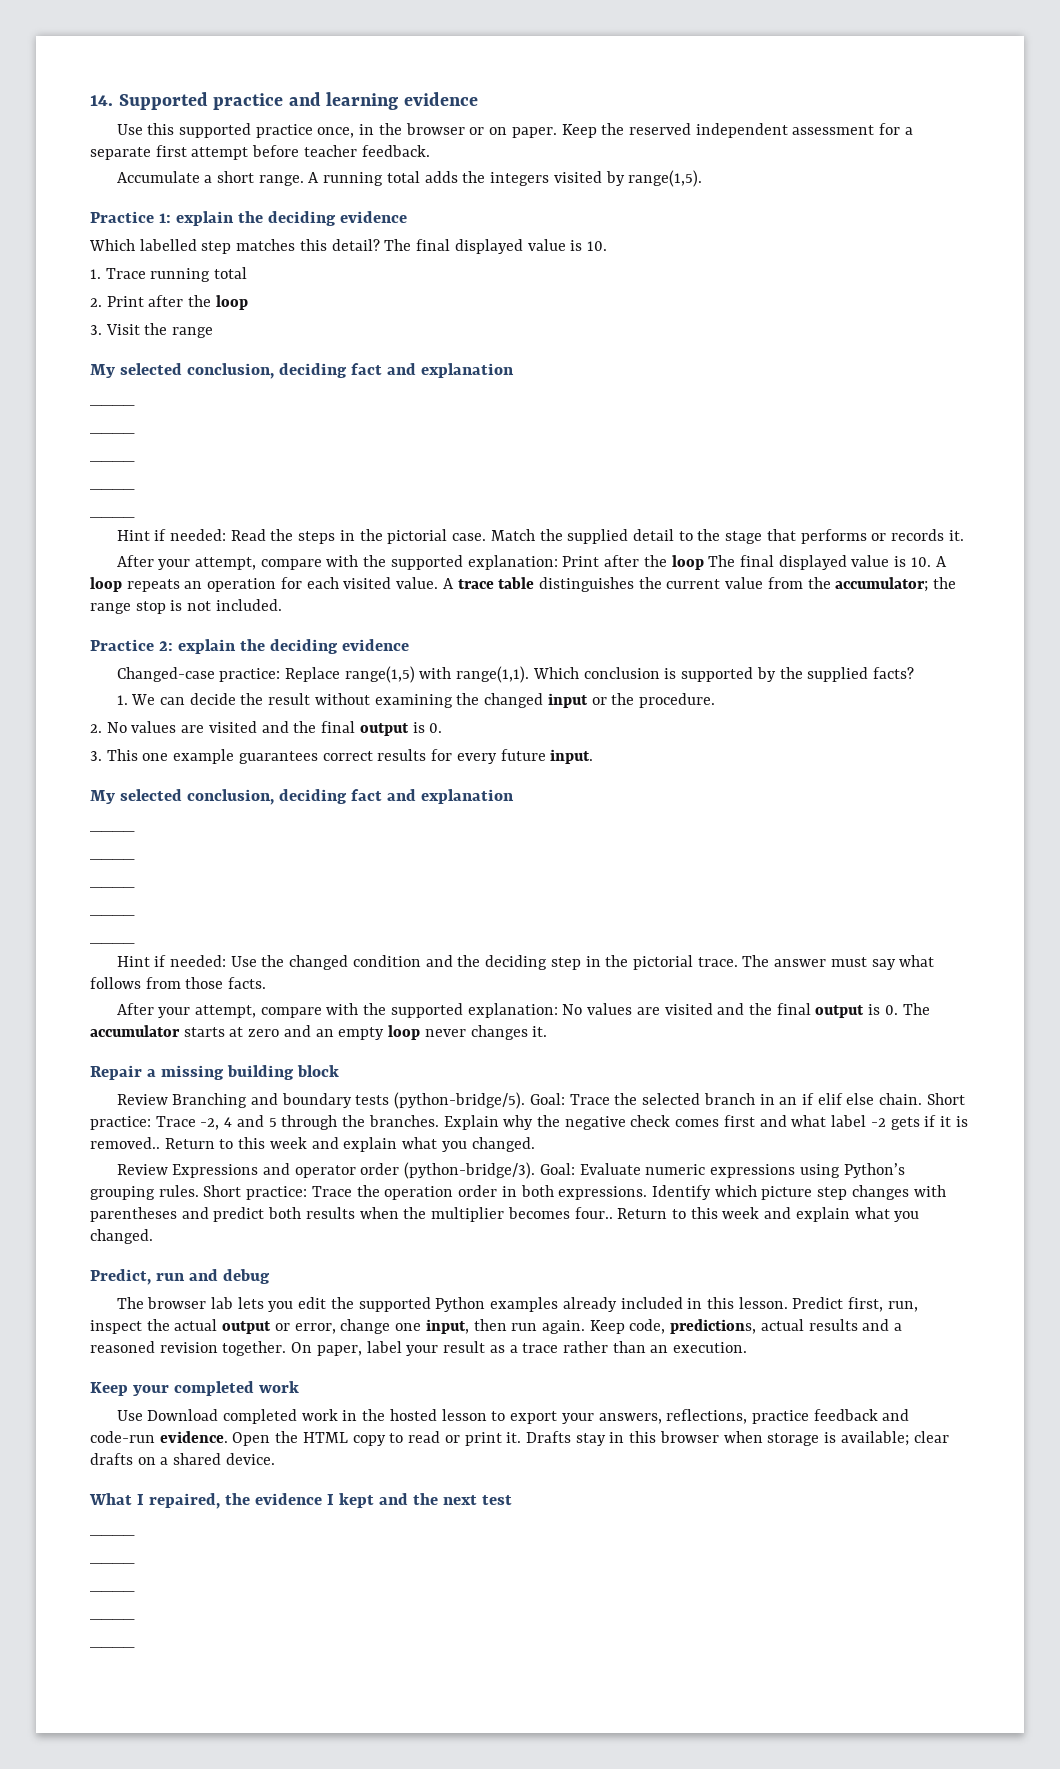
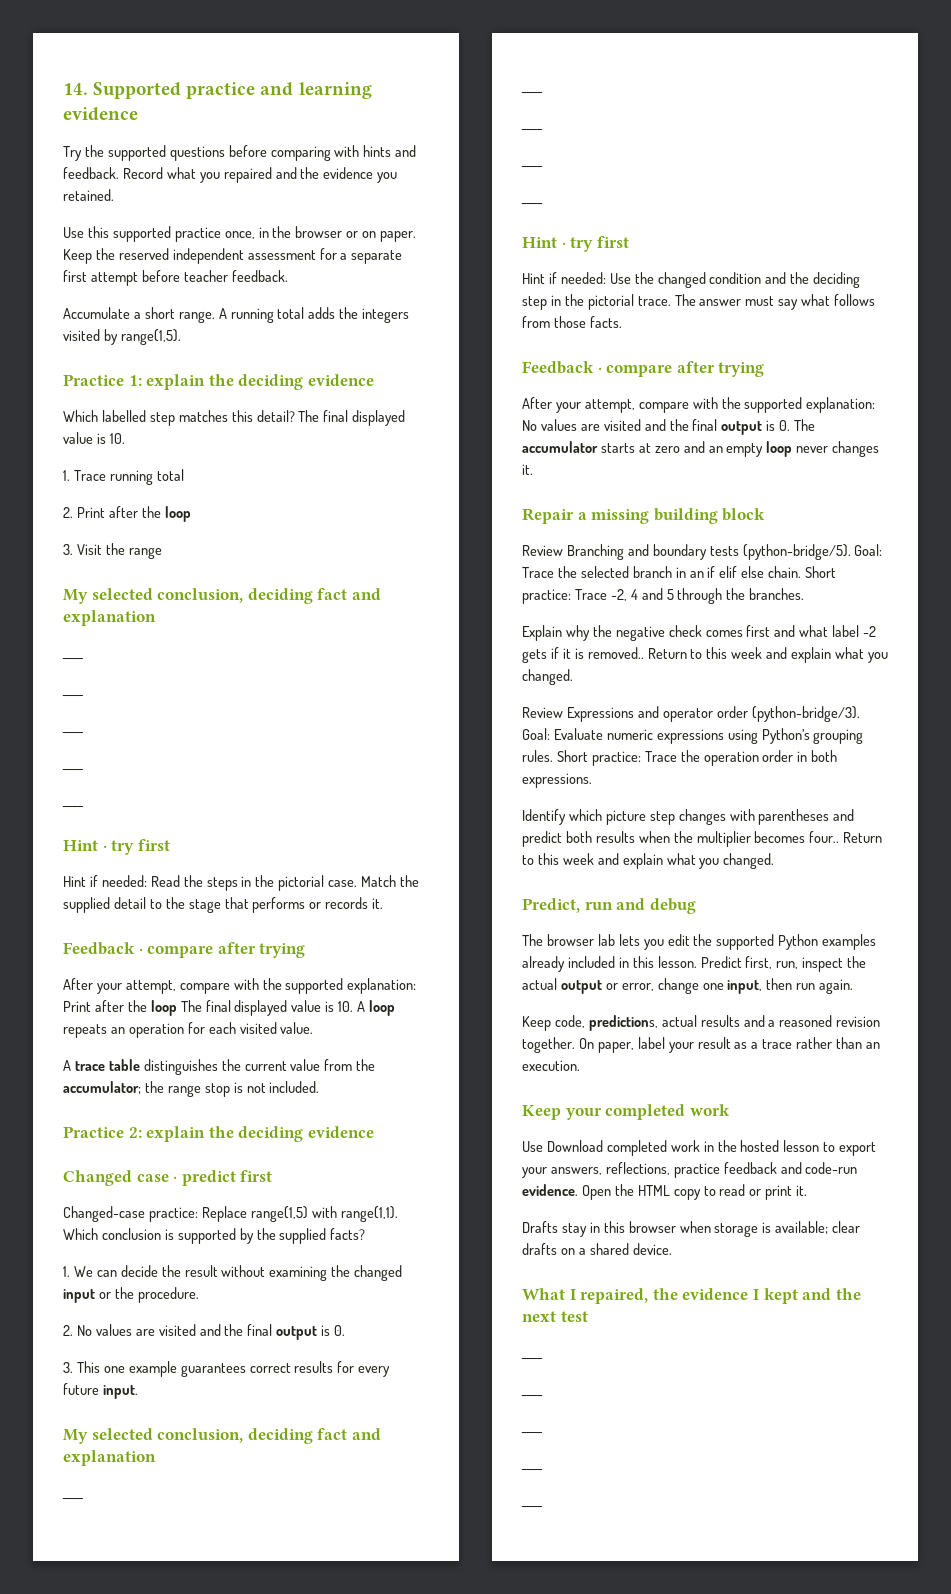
(478, 99) none -> [63,145,417,161] [63,167,398,183] [63,189,114,201] // Try the supported questions before comparing with hints and feedback. Record what you repaired and the evidence you retained.
(135, 516) none -> [63,839,170,855] // Hint · try first
(964, 535) none -> [63,942,306,958] // Feedback · compare after trying
(439, 583) none -> (314, 1028) //
(409, 645) none -> [63,1170,273,1186] // Changed case · predict first
(135, 942) none -> [522,236,629,252] // Hint · try first
(267, 983) none -> [522,361,765,377] // Feedback · compare after trying
(439, 1121) none -> (805, 594) //
(648, 1193) none -> (592, 780) //
(585, 1327) none -> (854, 986) //
(522, 1437) none -> (808, 1190) //

